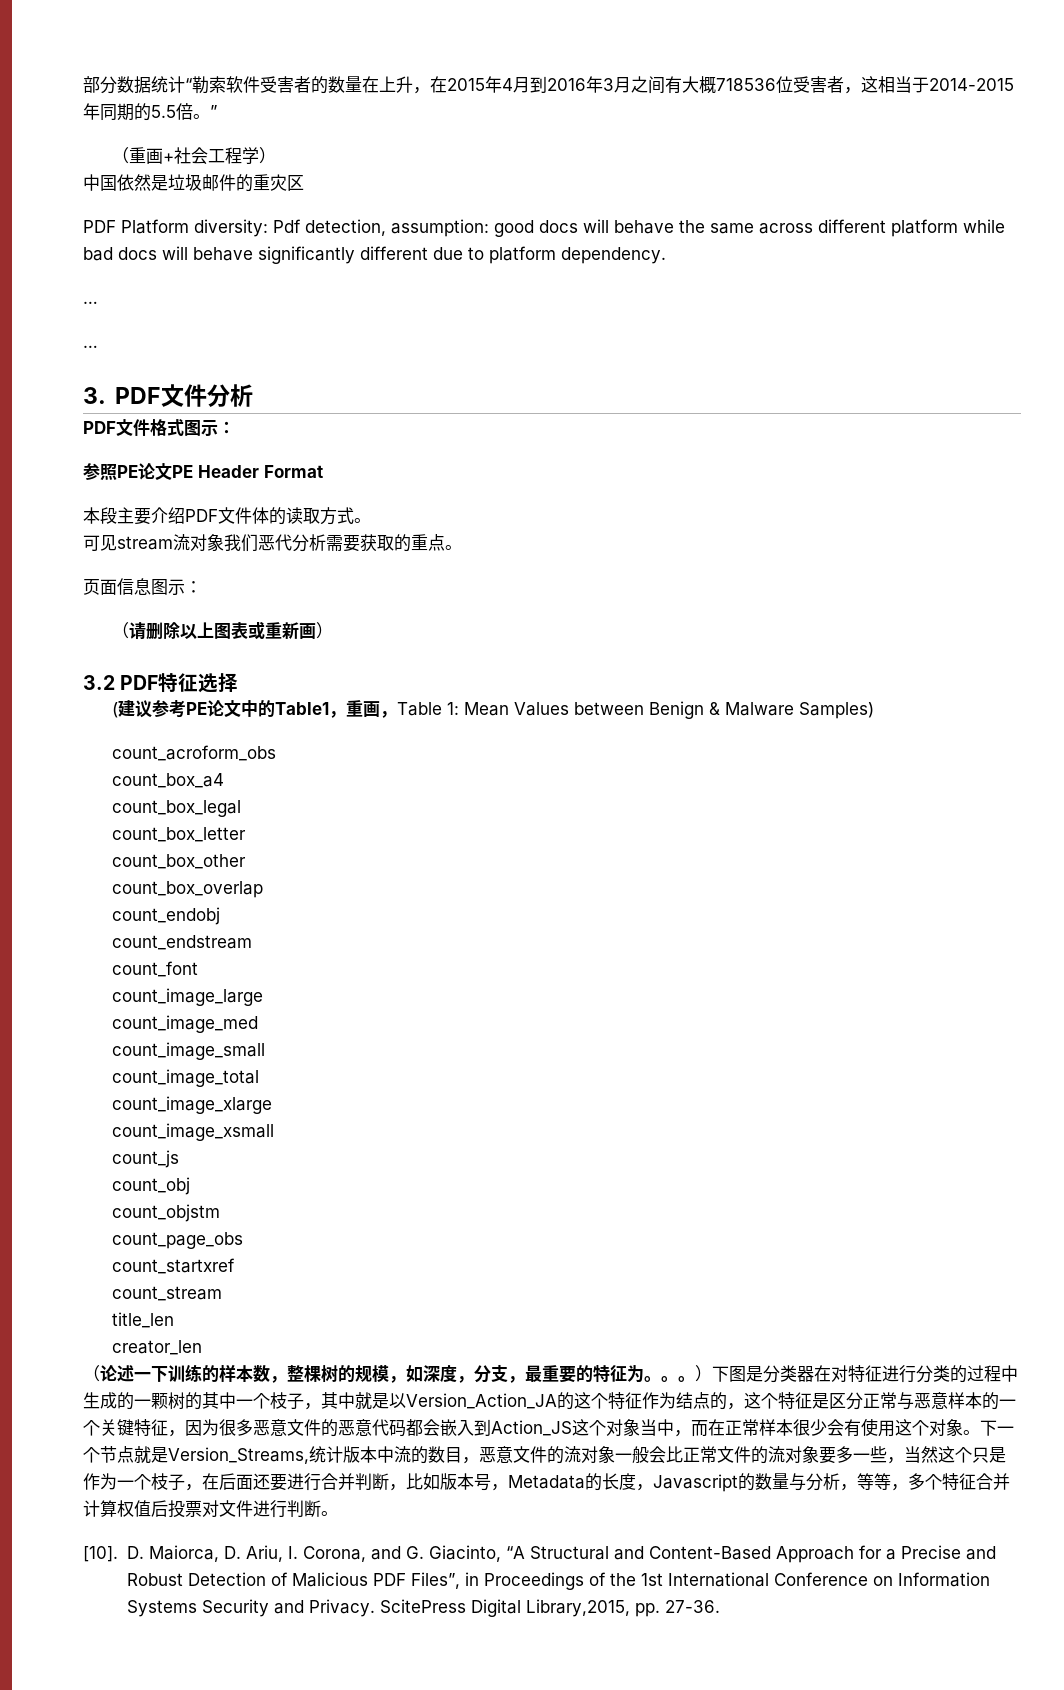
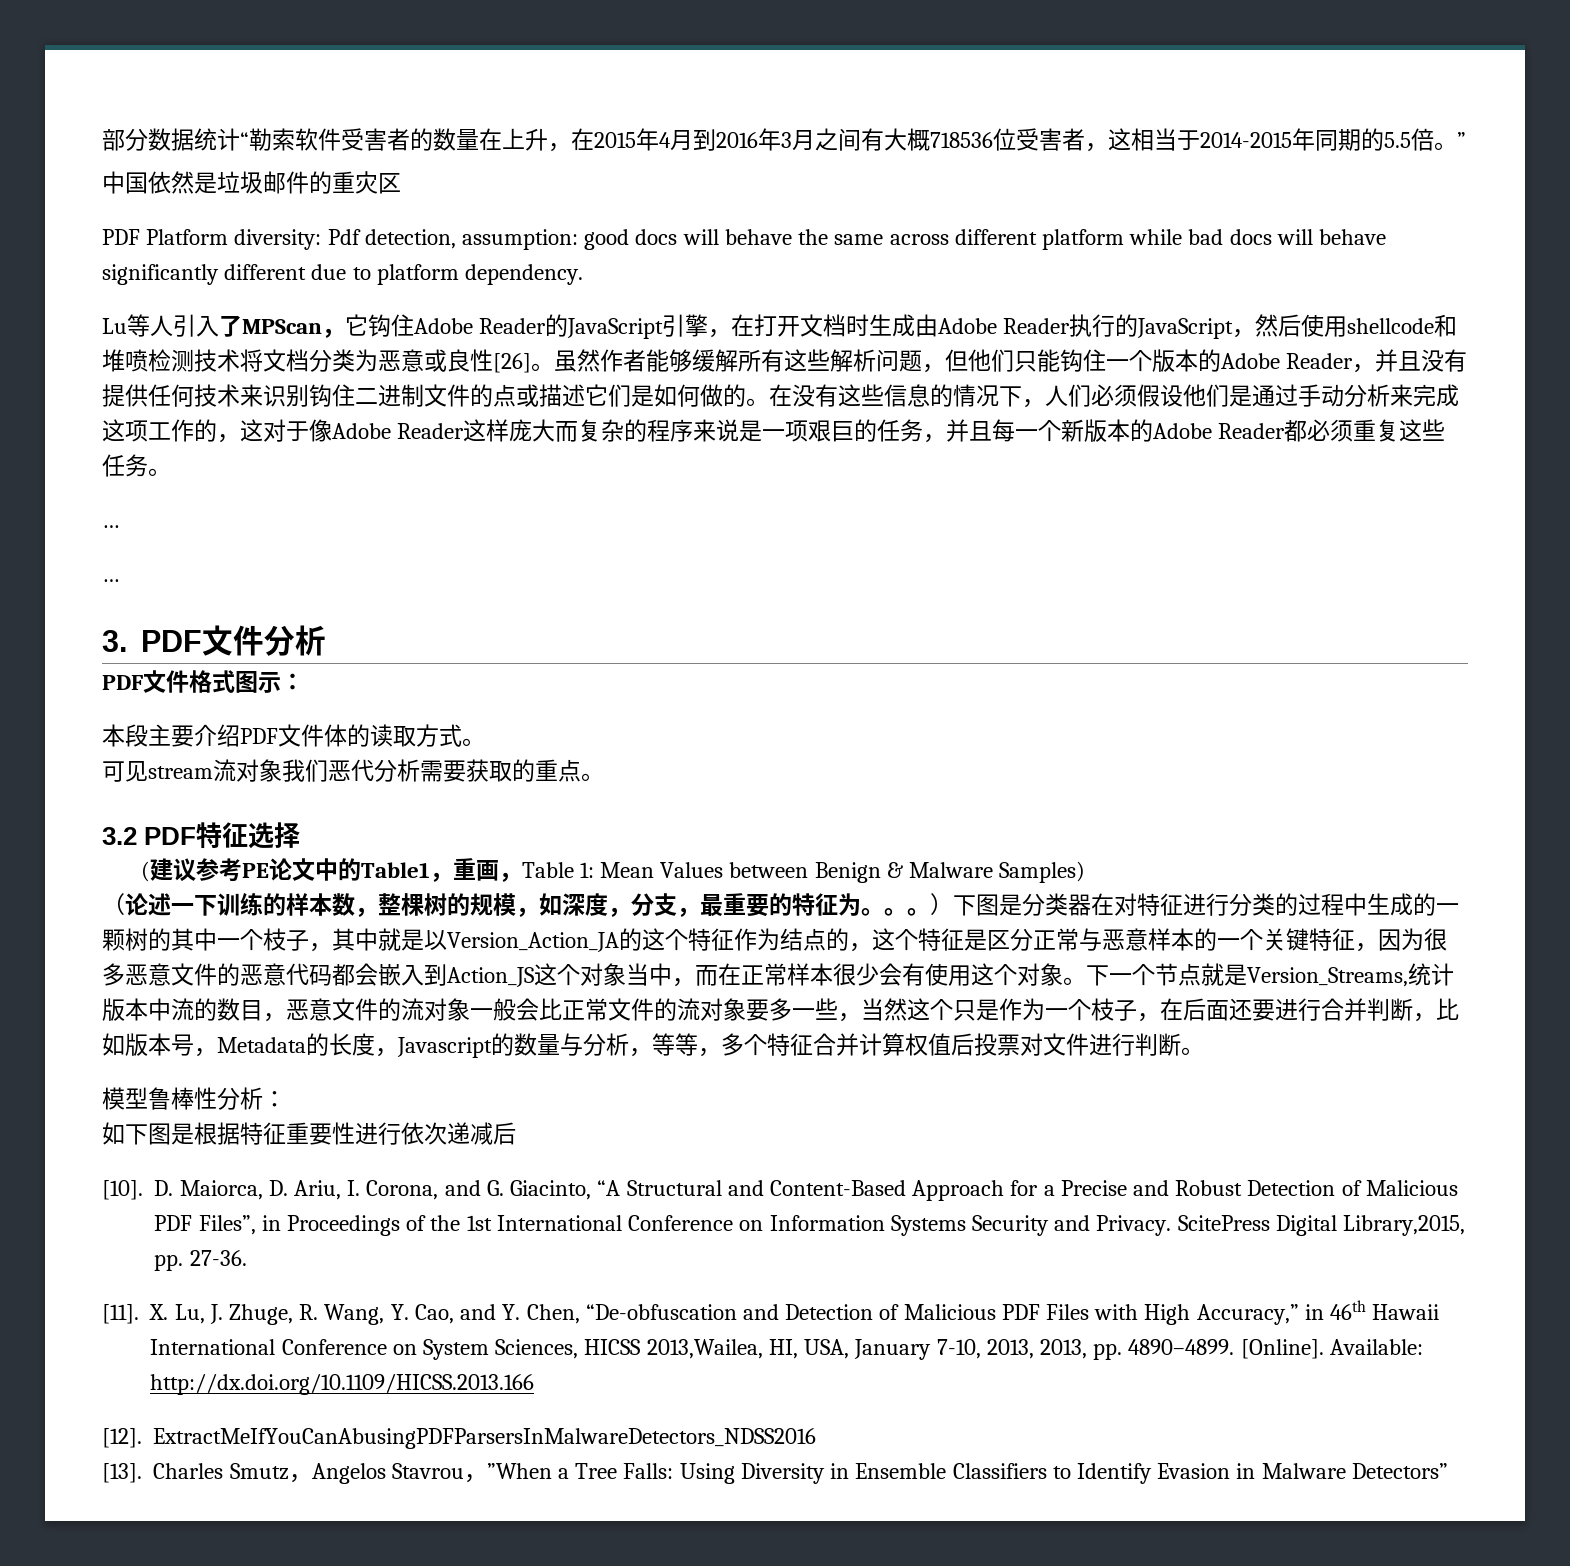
[111,147,276,164] // （重画+社会工程学） -> (1466, 140) none
(666, 255) none -> [102,314,1458,339] [102,349,1468,373] [102,384,1459,408] [102,419,1446,443] [102,454,171,477] // Lu等人引入了MPScan，它钩住Adobe Reader的JavaScript引擎，在打开文档时生成由Adobe Reader执行的JavaScript，然后使用shellcode和堆喷检测技术将文档分类为恶意或良性[26]。虽然作者能够缓解所有这些解析问题，但他们只能钩住一个版本的Adobe Reader，并且没有提供任何技术来识别钩住二进制文件的点或描述它们是如何做的。在没有这些信息的情况下，人们必须假设他们是通过手动分析来完成这项工作的，这对于像Adobe Reader这样庞大而复杂的程序来说是一项艰巨的任务，并且每一个新版本的Adobe Reader都必须重复这些任务。
[83,463,323,481] // 参照PE论文PE Header Format -> (304, 681) none
[83,578,202,595] [111,621,333,640] // 页面信息图示： // （请删除以上图表或重新画） -> (604, 777) none
[111,745,276,761] [111,773,224,788] [111,800,241,817] [111,827,246,842] [111,854,246,869] [111,881,263,898] [111,907,220,925] [111,935,252,950] [111,961,198,977] [111,988,263,1006] [111,1015,258,1033] [111,1042,265,1060] [111,1069,259,1087] [111,1096,272,1114] [111,1123,274,1141] [111,1150,179,1168] [111,1177,190,1195] [111,1204,220,1222] [111,1232,243,1249] [111,1258,235,1274] [111,1286,222,1301] [111,1312,174,1328] [111,1340,202,1355] // count_acroform_obs // count_box_a4 // count_box_legal // count_box_letter // count_box_other // count_box_overlap // count_endobj // count_endstream // count_font // count_image_large // count_image_med // count_image_small // count_image_total // count_image_xlarge // count_image_xsmall // count_js // count_obj // count_objstm // count_page_obs // count_startxref // count_stream // title_len // creator_len -> (1086, 872) none
(338, 1513) none -> [102,1087,286,1110] [102,1122,516,1145] // 模型鲁棒性分析： // 如下图是根据特征重要性进行依次递减后
(720, 1606) none -> [102,1300,1440,1325] [150,1338,1423,1360] [150,1373,535,1395] [102,1427,817,1449] [102,1462,1448,1484] // [11]. X. Lu, J. Zhuge, R. Wang, Y. Cao, and Y. Chen, “De-obfuscation and Detection of Malicious PDF Files with High Accuracy,” in 46th Hawaii International Conference on System Sciences, HICSS 2013,Wailea, HI, USA, January 7-10, 2013, 2013, pp. 4890–4899. [Online]. Available: http://dx.doi.org/10.1109/HICSS.2013.166 // [12]. ExtractMeIfYouCanAbusingPDFParsersInMalwareDetectors_NDSS2016 // [13]. Charles Smutz，Angelos Stavrou，”When a Tree Falls: Using Diversity in Ensemble Classifiers to Identify Evasion in Malware Detectors”

